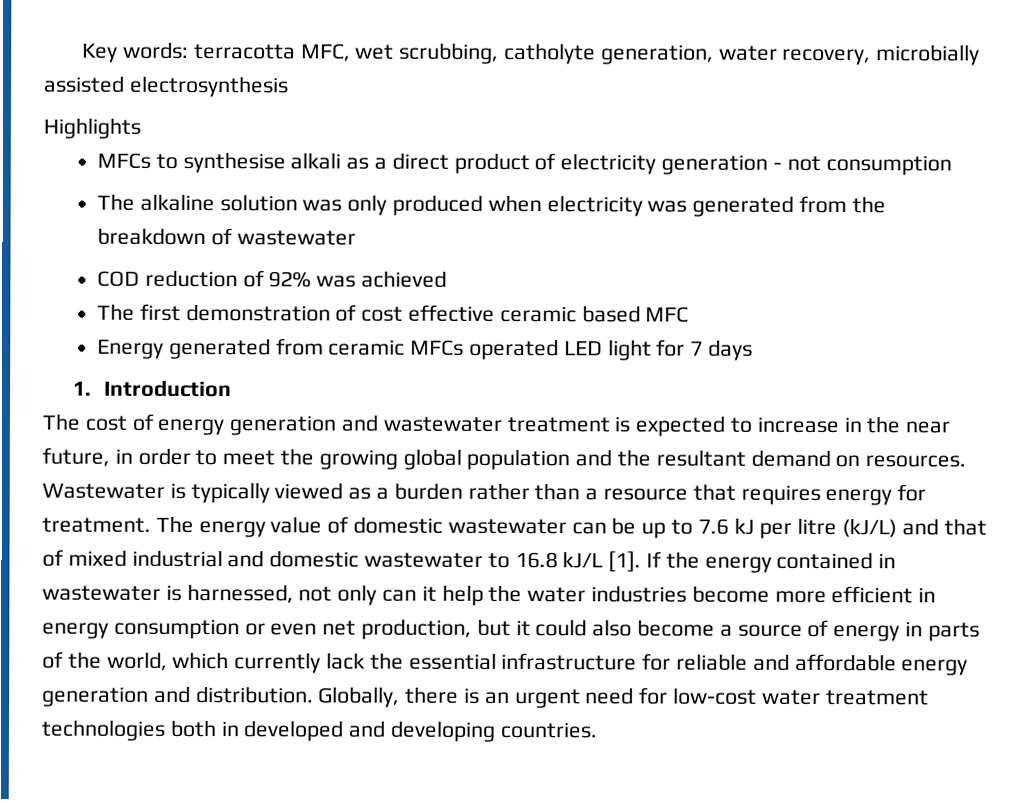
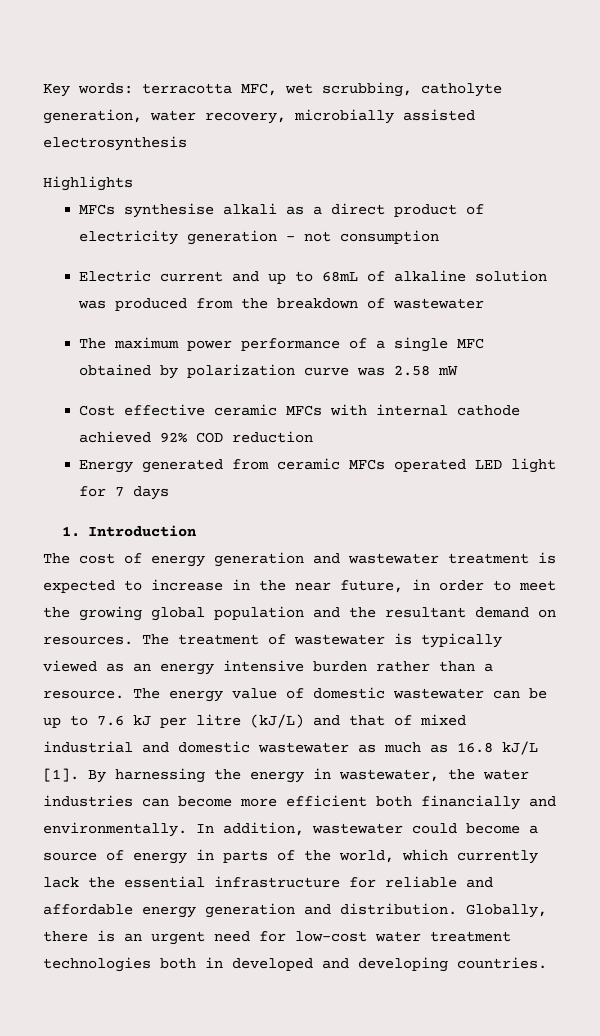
[155,153,178,169] to -> (116, 209) none
[97,193,795,217] The alkaline solution was only produced when electricity was generated -> [79,270,548,284] [78,298,188,311] Electric current and up to 68mL of alkaline solution was produced
[97,269,448,288] [97,303,690,323] COD reduction of 92% was achieved // The first demonstration of cost effective ceramic based MFC -> [79,337,485,352] [79,364,459,379] [79,404,521,416] [79,431,314,443] The maximum power performance of a single MFC obtained by polarization curve was 2.58 mW // Cost effective ceramic MFCs with internal cathode achieved 92% COD reduction
[42,483,165,499] Wastewater -> [142,634,385,645] The treatment of wastewater
[376,487,390,500] a -> [133,660,304,675] an energy intensive
[603,483,927,506] [42,517,151,533] resource that requires energy for treatment. -> [43,690,124,699] resource.
[487,551,897,573] [42,583,484,606] to 16.8 kJ/L [1]. If the energy contained in wastewater is harnessed, not only can it help -> [358,741,538,755] [43,768,439,783] as much as 16.8 kJ/L [1]. By harnessing the energy in wastewater,
(688, 594) none -> [142,798,169,807] can
[918,587,937,603] [42,618,633,640] in energy consumption or even net production, but it could also -> [376,795,556,810] [43,822,457,837] both financially and environmentally. In addition, wastewater could

